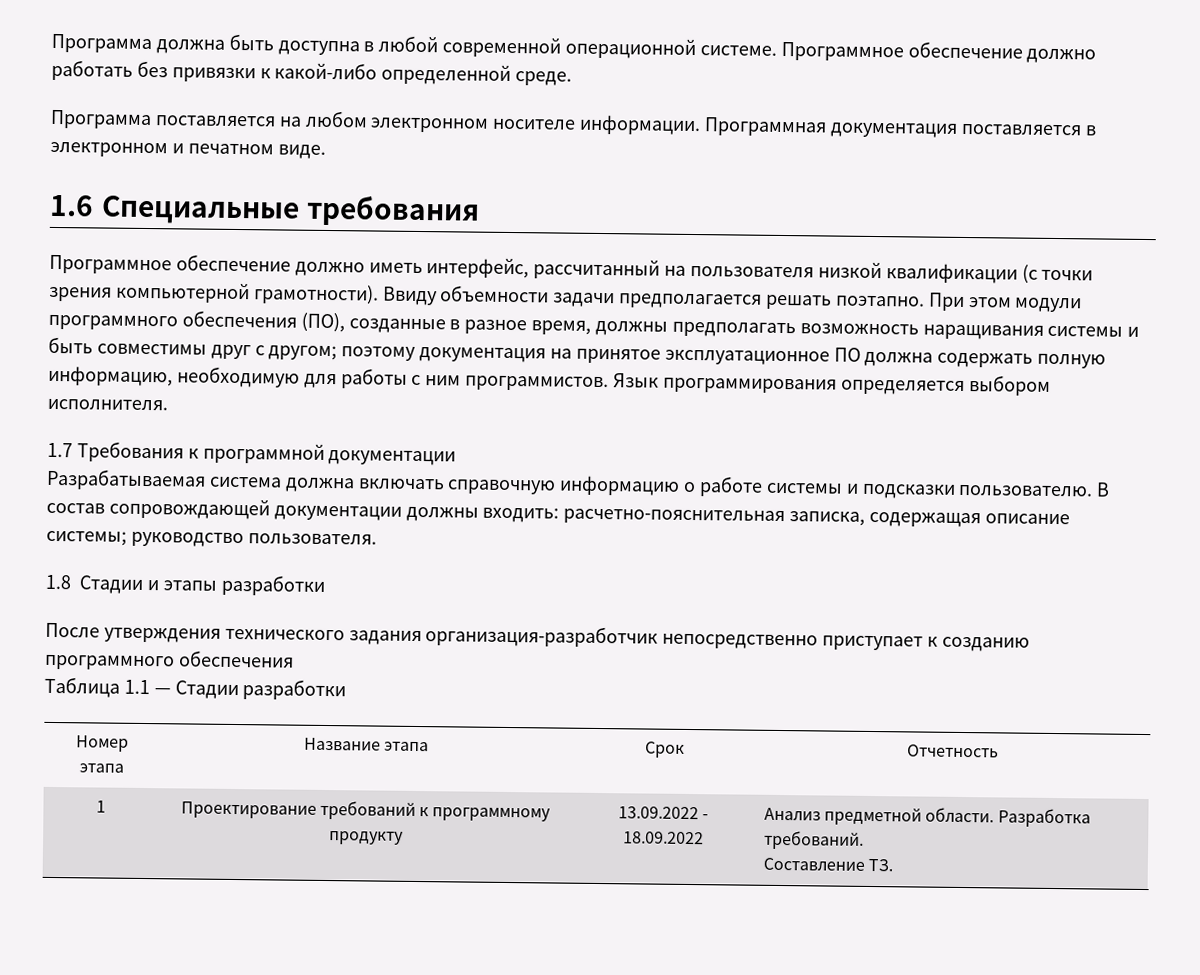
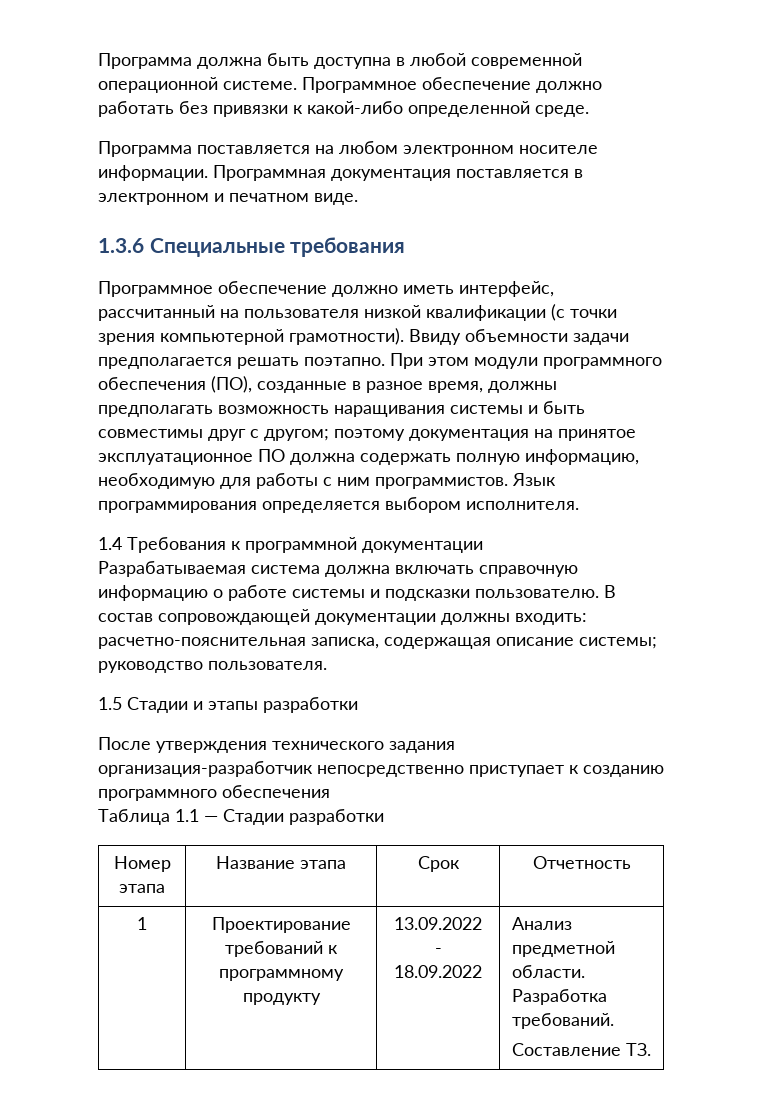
[49,194,94,217] 1.6 -> [98,238,144,253] 1.3.6
[47,442,73,458] 1.7 -> [98,537,122,550] 1.4
[45,574,72,590] 1.8 -> [98,697,122,710] 1.5

